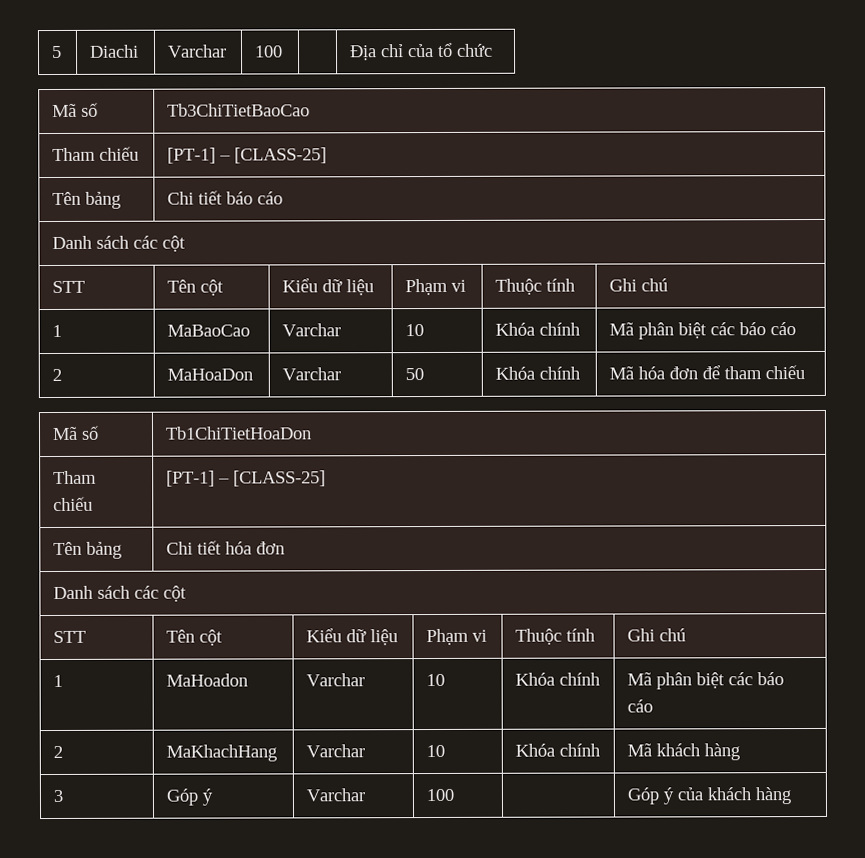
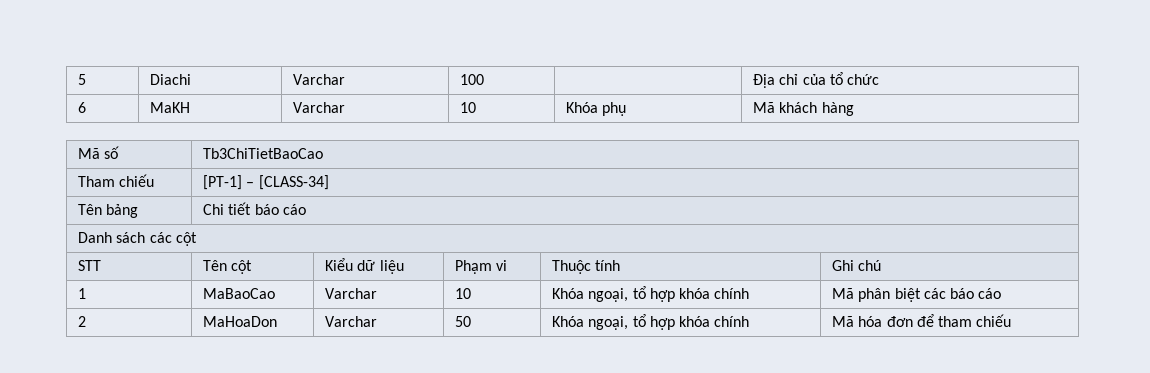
(494, 50) none -> [78,102,87,113] [150,102,191,113] [293,102,346,113] [460,102,477,113] [566,102,627,116] [753,102,854,116] // 6 | MaKH | Varchar | 10 | Khóa phụ | Mã khách hàng
[234,147,328,164] [CLASS-25] -> [258,175,329,190] [CLASS-34]
(536, 329) none -> [588,286,711,302] ngoại, tổ hợp khóa
(536, 373) none -> [588,314,711,330] ngoại, tổ hợp khóa
[52,425,100,440] [165,426,313,440] [53,470,98,484] [53,496,94,511] [166,470,327,487] [53,541,123,559] [166,540,286,555] [53,585,188,602] [53,630,87,643] [166,629,224,646] [306,628,399,646] [426,628,488,646] [515,628,596,645] [627,628,687,642] [53,674,64,687] [166,673,249,687] [306,673,366,687] [426,673,446,687] [515,672,601,686] [627,672,785,690] [627,699,654,713] [53,745,64,758] [166,744,278,762] [306,744,366,758] [426,744,446,758] [515,743,601,757] [627,743,741,761] [53,789,64,802] [166,788,214,806] [306,788,366,802] [426,788,455,802] [627,787,792,805] // Mã số | Tb1ChiTietHoaDon // Tham chiếu | [PT-1] – [CLASS-25] // Tên bảng | Chi tiết hóa đơn // Danh sách các cột // STT | Tên cột | Kiểu dữ liệu | Phạm vi | Thuộc tính | Ghi chú // 1 | MaHoadon | Varchar | 10 | Khóa chính | Mã phân biệt các báo cáo // 2 | MaKhachHang | Varchar | 10 | Khóa chính | Mã khách hàng // 3 | Góp ý | Varchar | 100 | | Góp ý của khách hàng -> (1012, 320) none

